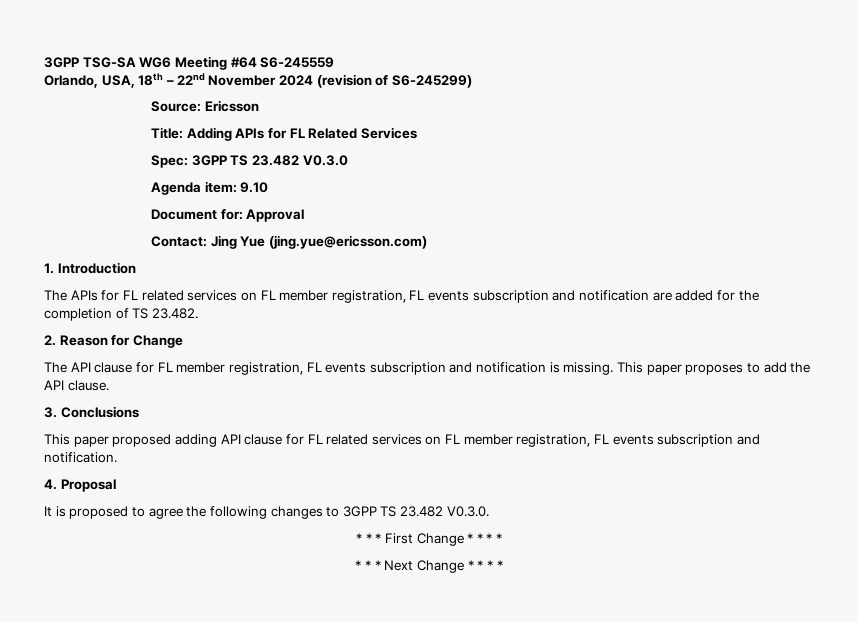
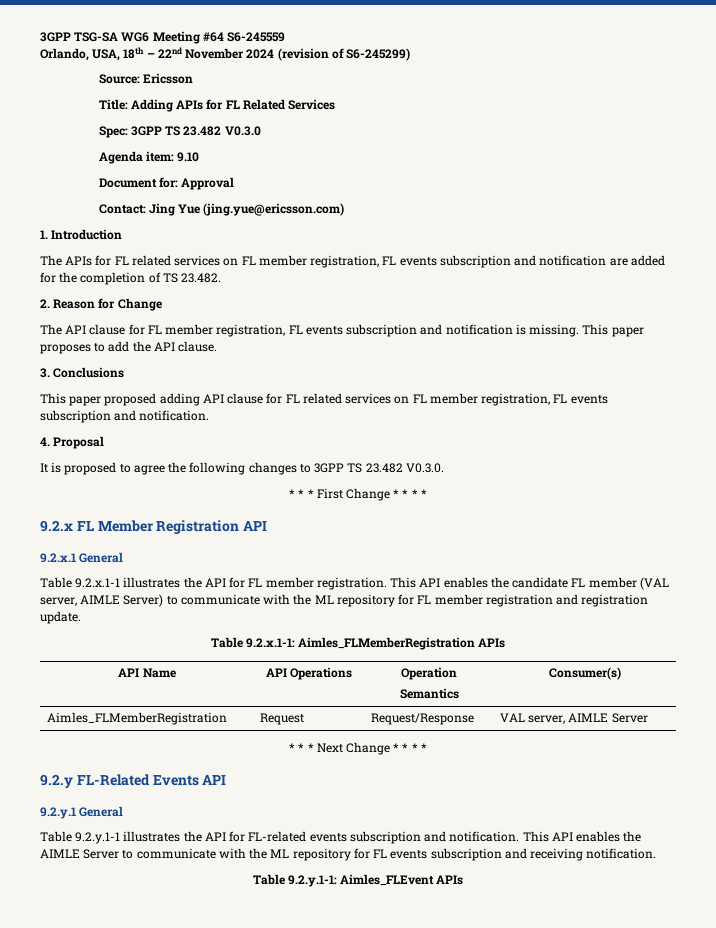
(503, 538) none -> [40,520,268,534] [40,552,124,563] [40,577,669,590] [40,594,649,607] [40,611,81,624] [210,637,506,650] [118,668,176,678] [265,667,353,680] [401,667,457,680] [399,688,459,699] [548,667,621,680] [46,712,227,725] [259,713,304,725] [370,713,474,725] [499,713,648,724] // 9.2.x FL Member Registration API // 9.2.x.1 General // Table 9.2.x.1-1 illustrates the API for FL member registration. This API enables the candidate FL member (VAL server, AIMLE Server) to communicate with the ML repository for FL member registration and registration update. // Table 9.2.x.1-1: Aimles_FLMemberRegistration APIs // API Name | API Operations | Operation // Semantics | Consumer(s) // Aimles_FLMemberRegistration | Request | Request/Response | VAL server, AIMLE Server
(503, 565) none -> [40,774,227,788] [40,806,124,819] [40,831,642,844] [40,848,657,861] [252,874,464,887] // 9.2.y FL-Related Events API // 9.2.y.1 General // Table 9.2.y.1-1 illustrates the API for FL-related events subscription and notification. This API enables the AIMLE Server to communicate with the ML repository for FL events subscription and receiving notification. // Table 9.2.y.1-1: Aimles_FLEvent APIs

